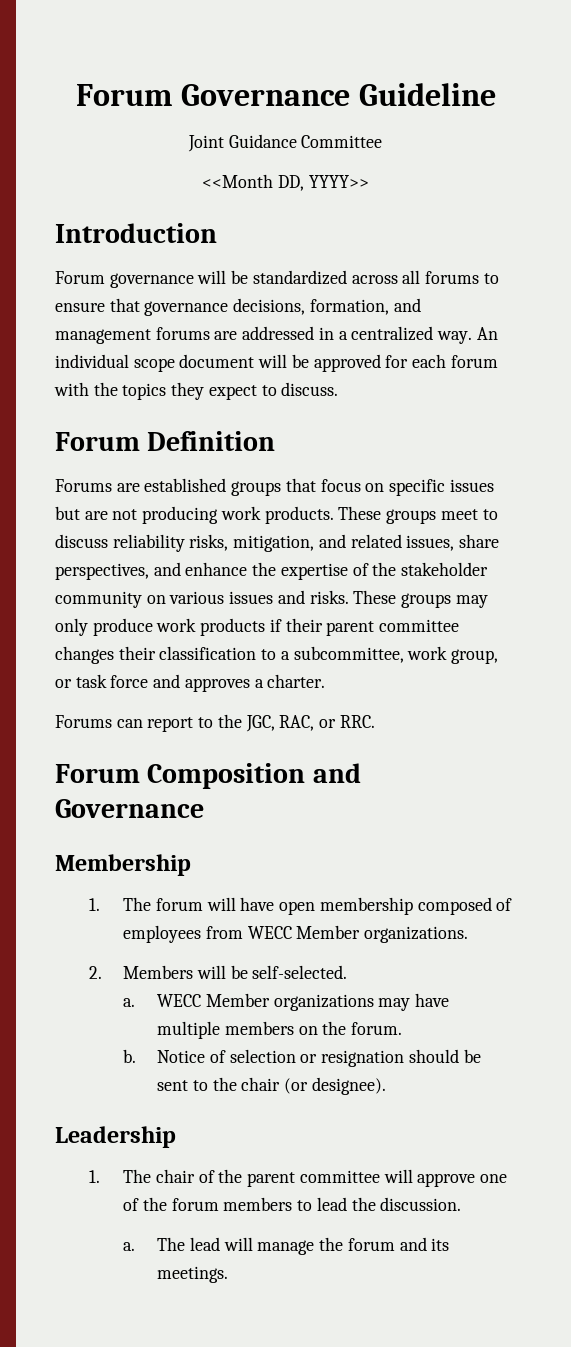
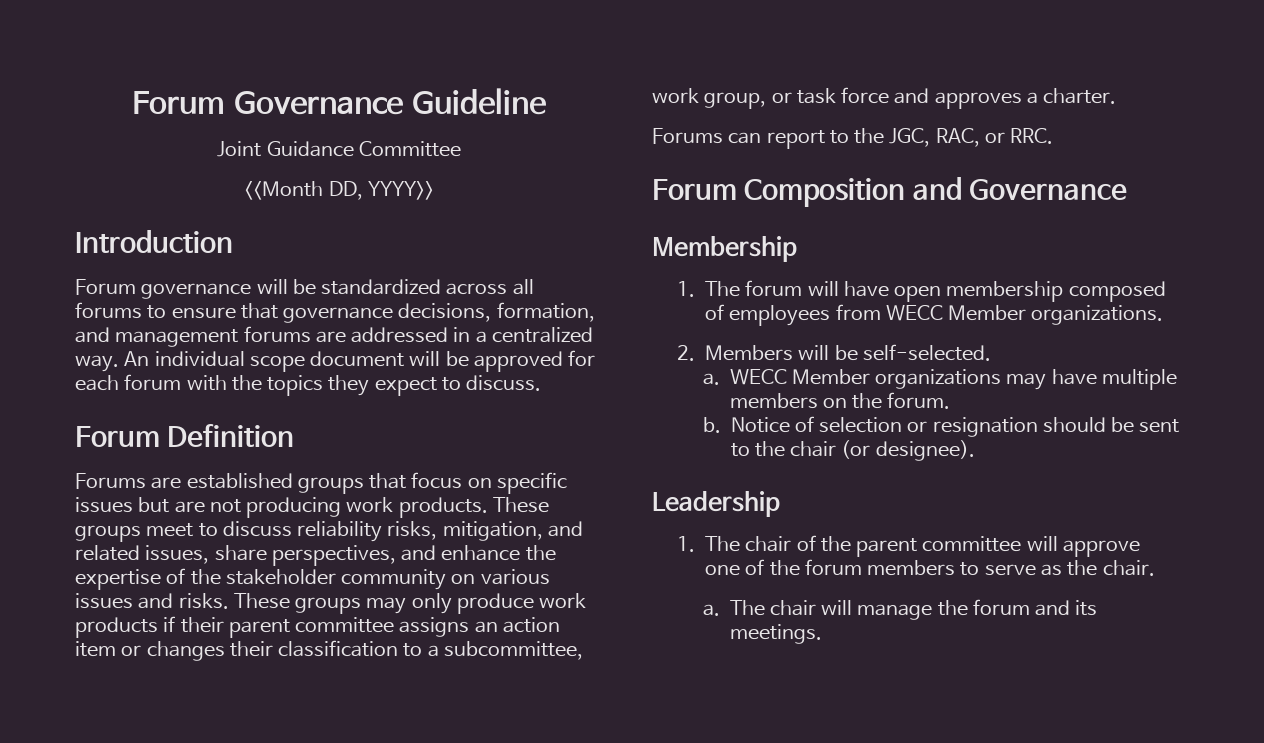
(460, 625) none -> [399,617,560,637] [75,641,142,657] assigns an action item or
[316,1197,462,1211] lead the discussion. -> [984,560,1155,576] serve as the chair.
[190,1237,221,1251] lead -> [769,600,816,616] chair

